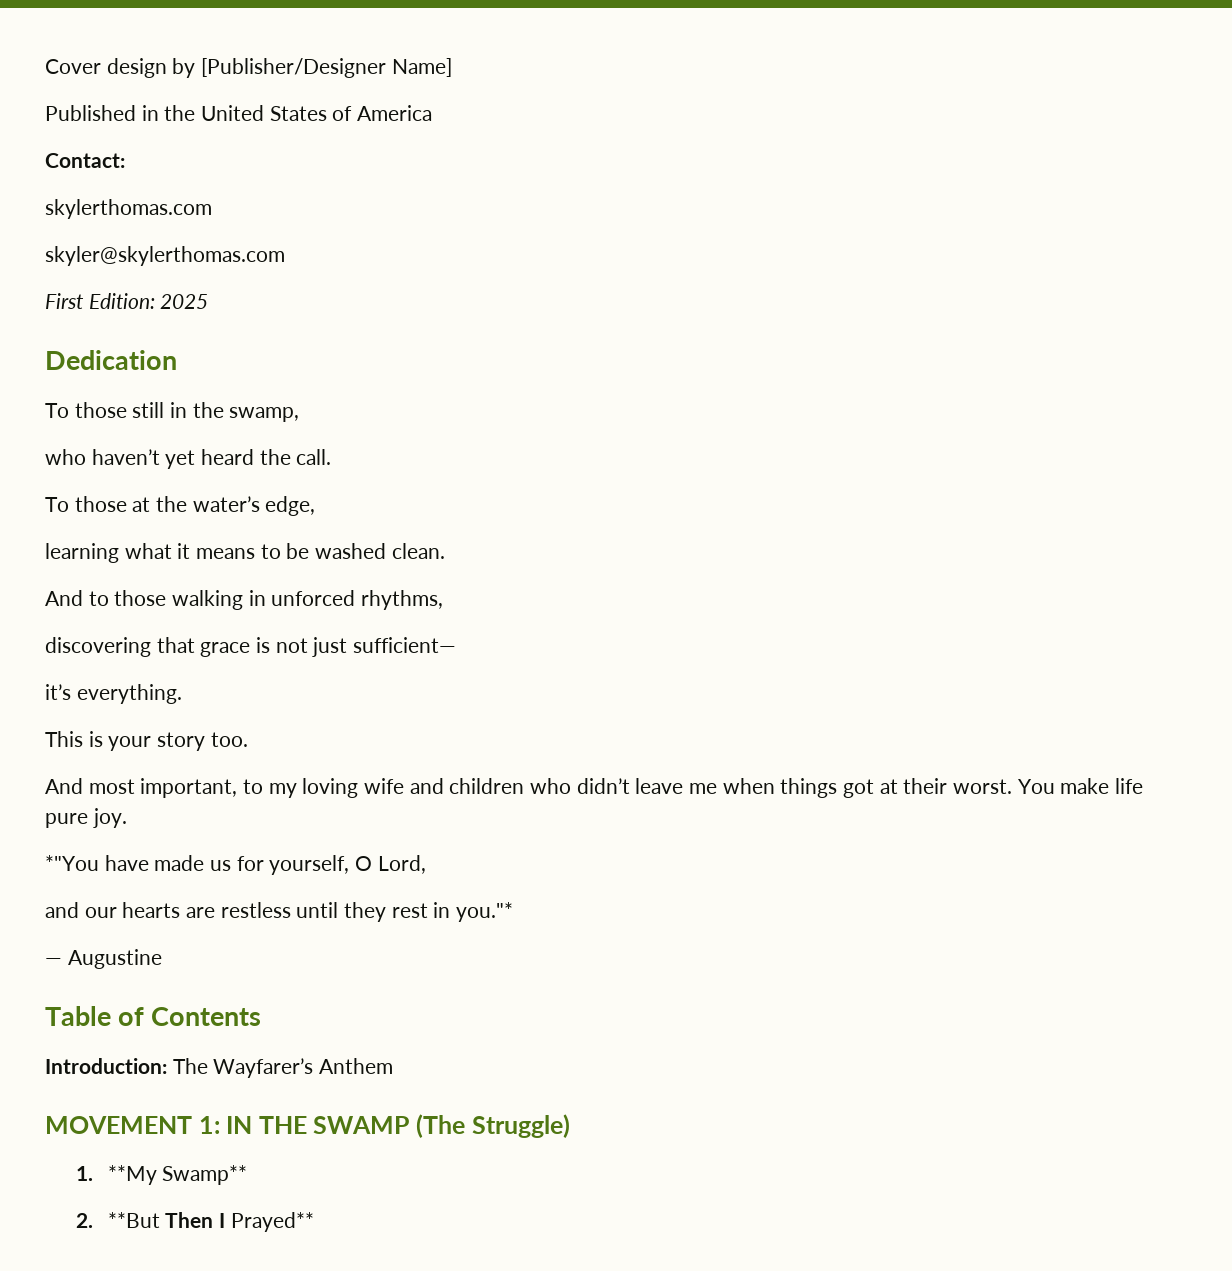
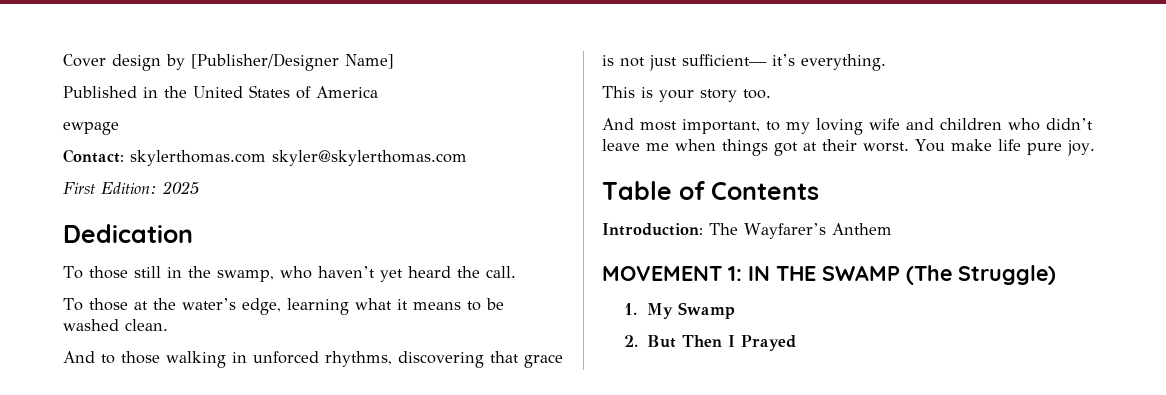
(433, 113) none -> [63,122,119,135] // ewpage
(125, 160) // -> (124, 156) none
(212, 209) // -> (266, 158) none
(300, 414) // -> (274, 276) none
(316, 506) // -> (281, 306) none
(444, 600) // -> (392, 359) none
(457, 645) // -> (767, 60) none
[45,855,426,875] [45,902,514,922] [45,949,162,969] // *"You have made us for yourself, O Lord, // and our hearts are restless until they rest in you."* // — Augustine -> (1095, 148) none
[107,1165,248,1185] **My Swamp** -> [646,302,735,319] My Swamp
[107,1212,160,1228] **But -> [646,335,676,348] But
[230,1212,314,1232] Prayed** -> [740,335,796,351] Prayed

